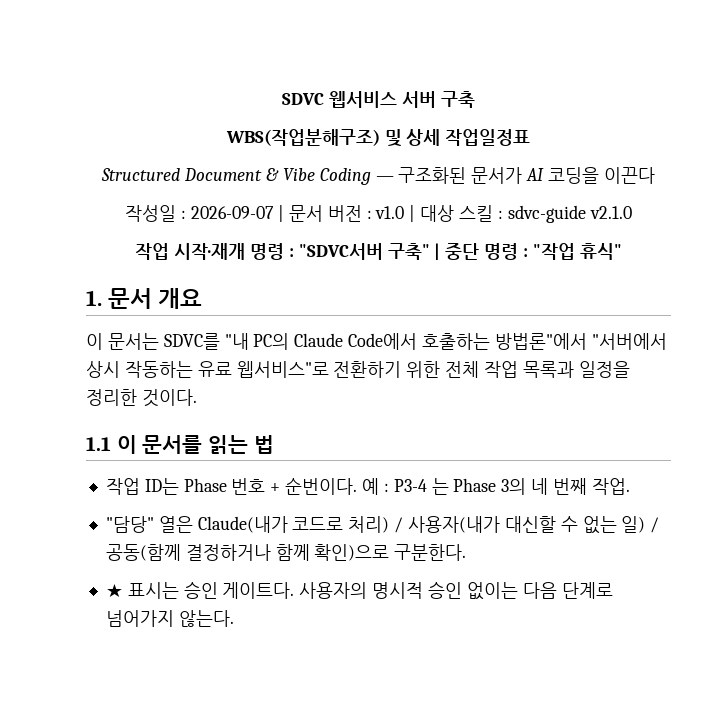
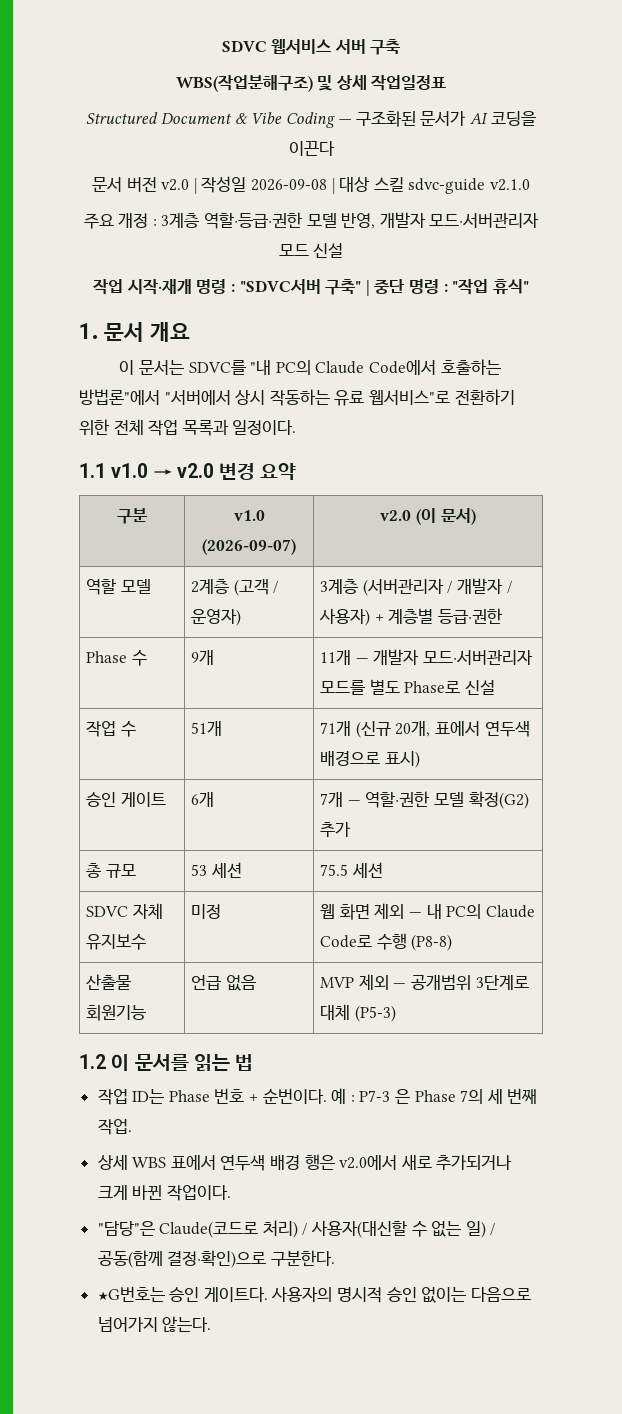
[125,205,405,222] 작성일 : 2026-09-07 | 문서 버전 : v1.0 -> [92,176,327,194] 문서 버전 v2.0 | 작성일 2026-09-08
[497,210,503,219] : -> (404, 184) none
(632, 212) none -> [83,212,540,229] [278,243,344,258] // 주요 개정 : 3계층 역할·등급·권한 모델 반영, 개발자 모드·서버관리자 모드 신설
[578,361,630,378] [86,389,197,407] [86,437,111,451] 일정을 정리한 것이다. // 1.1 -> [232,420,297,435] [79,463,297,480] [117,508,148,524] [233,510,265,521] [202,539,296,555] [380,508,476,525] [86,578,151,595] [191,579,279,596] [191,609,242,626] [320,578,512,596] [319,608,503,626] [86,650,147,666] [191,650,215,665] [320,649,534,665] [320,679,496,695] [86,721,136,737] [191,721,223,736] [320,721,530,738] [320,751,420,768] [86,792,166,807] [191,792,215,807] [320,791,529,809] [320,822,352,838] [86,863,136,878] [191,862,242,878] [320,862,383,878] [86,903,163,919] [86,934,147,950] [191,904,222,919] [320,903,535,920] [320,933,453,951] [86,974,132,990] [86,1005,147,1021] [191,975,256,991] [320,974,529,991] [320,1004,396,1022] [79,1054,106,1069] 일정이다. // 1.1 v1.0 → v2.0 변경 요약 // 구분 | v1.0 (2026-09-07) | v2.0 (이 문서) // 역할 모델 | 2계층 (고객 / 운영자) | 3계층 (서버관리자 / 개발자 / 사용자) + 계층별 등급·권한 // Phase 수 | 9개 | 11개 — 개발자 모드·서버관리자 모드를 별도 Phase로 신설 // 작업 수 | 51개 | 71개 (신규 20개, 표에서 연두색 배경으로 표시) // 승인 게이트 | 6개 | 7개 — 역할·권한 모델 확정(G2) 추가 // 총 규모 | 53 세션 | 75.5 세션 // SDVC 자체 유지보수 | 미정 | 웹 화면 제외 — 내 PC의 Claude Code로 수행 (P8-8) // 산출물 회원기능 | 언급 없음 | MVP 제외 — 공개범위 3단계로 대체 (P5-3) // 1.2
[393,478,630,495] [105,516,556,533] P3-4 는 Phase 3의 네 번째 작업. // "담당" 열은 Claude(내가 코드로 처리) / 사용자(내가 대신할 -> [359,1088,538,1104] [97,1119,132,1135] [97,1154,513,1171] [97,1185,231,1201] [97,1220,408,1238] P7-3 은 Phase 7의 세 번째 작업. // 상세 WBS 표에서 연두색 배경 행은 v2.0에서 새로 추가되거나 크게 바뀐 작업이다. // "담당"은 Claude(코드로 처리) / 사용자(대신할
[185,544,390,561] 결정하거나 함께 확인)으로 -> [167,1250,267,1268] 결정·확인)으로
[105,582,179,599] ★ 표시는 -> [97,1286,165,1302] ★G번호는
[522,582,613,599] 다음 단계로 -> [470,1287,531,1302] 다음으로

